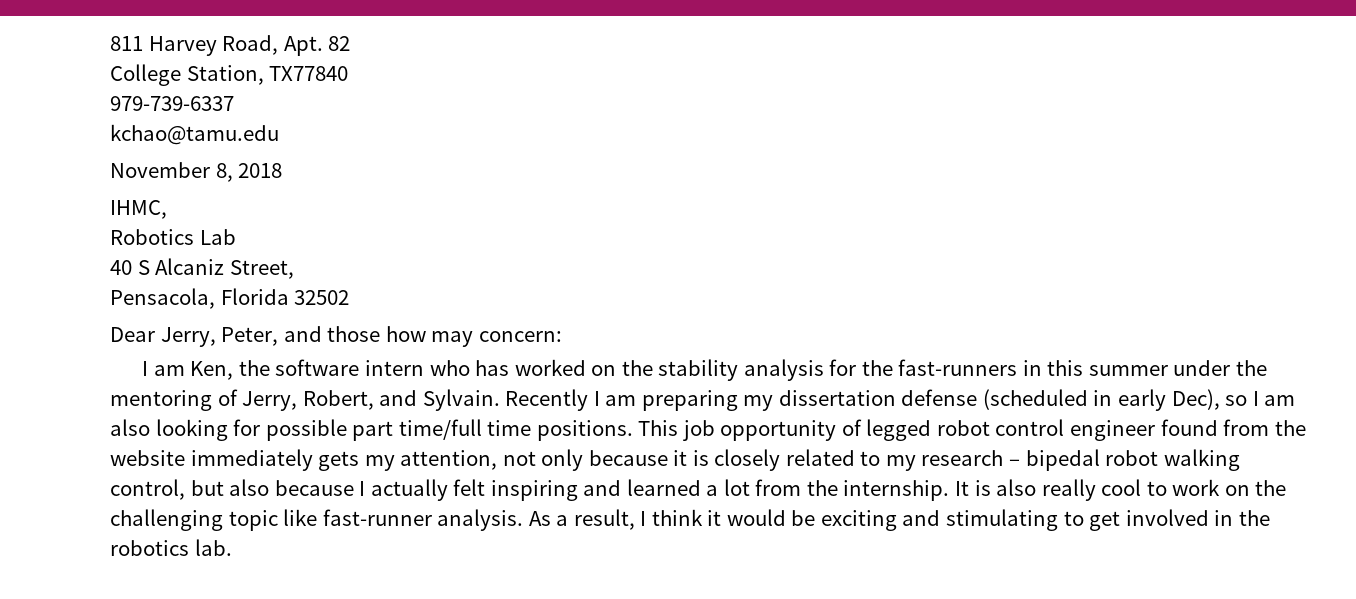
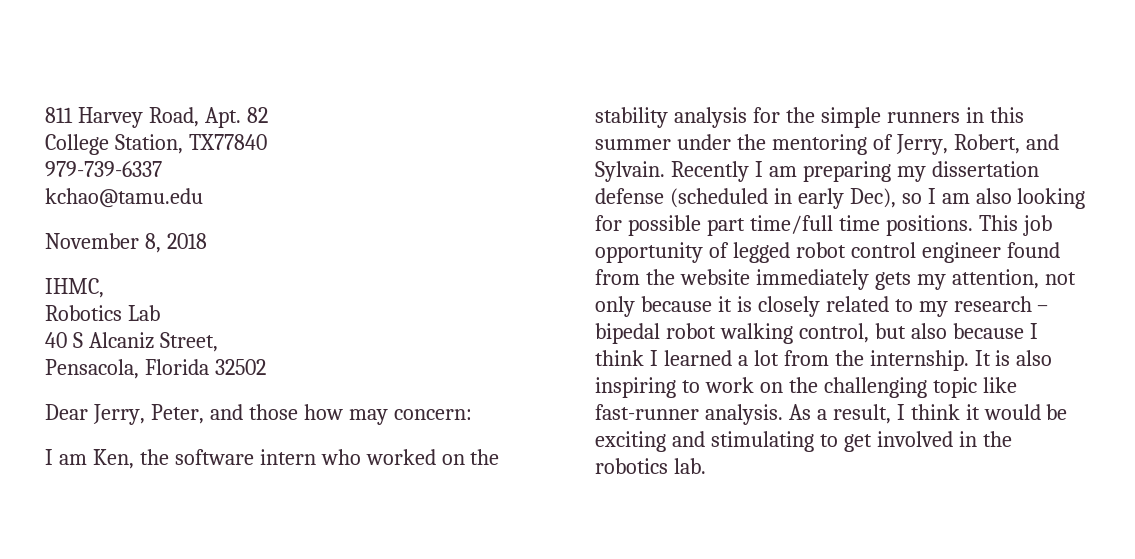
[475,360,510,376] has -> (361, 457) none
[898,359,1018,376] fast-runners -> [820,107,960,128] simple runners
[370,479,622,501] actually felt inspiring and -> [595,350,658,366] think I
[1041,479,1142,501] really cool -> [595,377,676,398] inspiring

